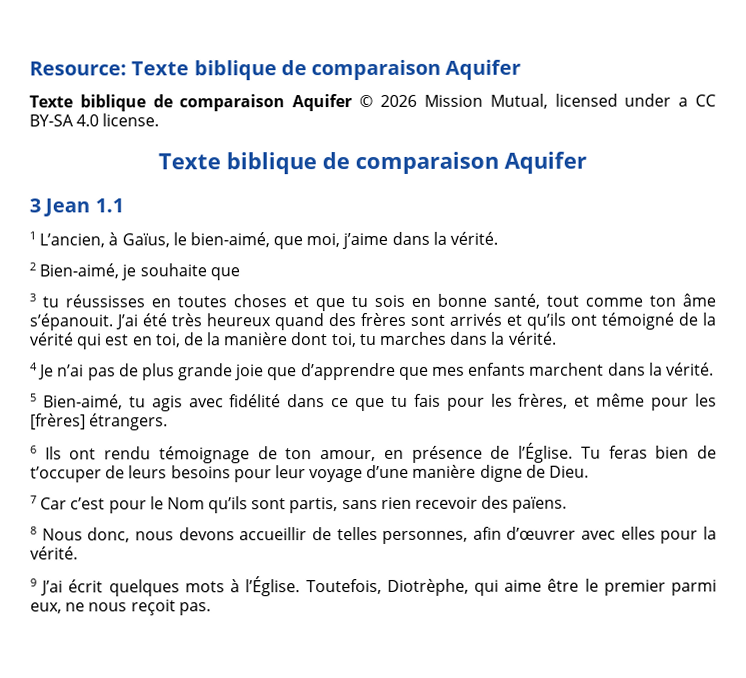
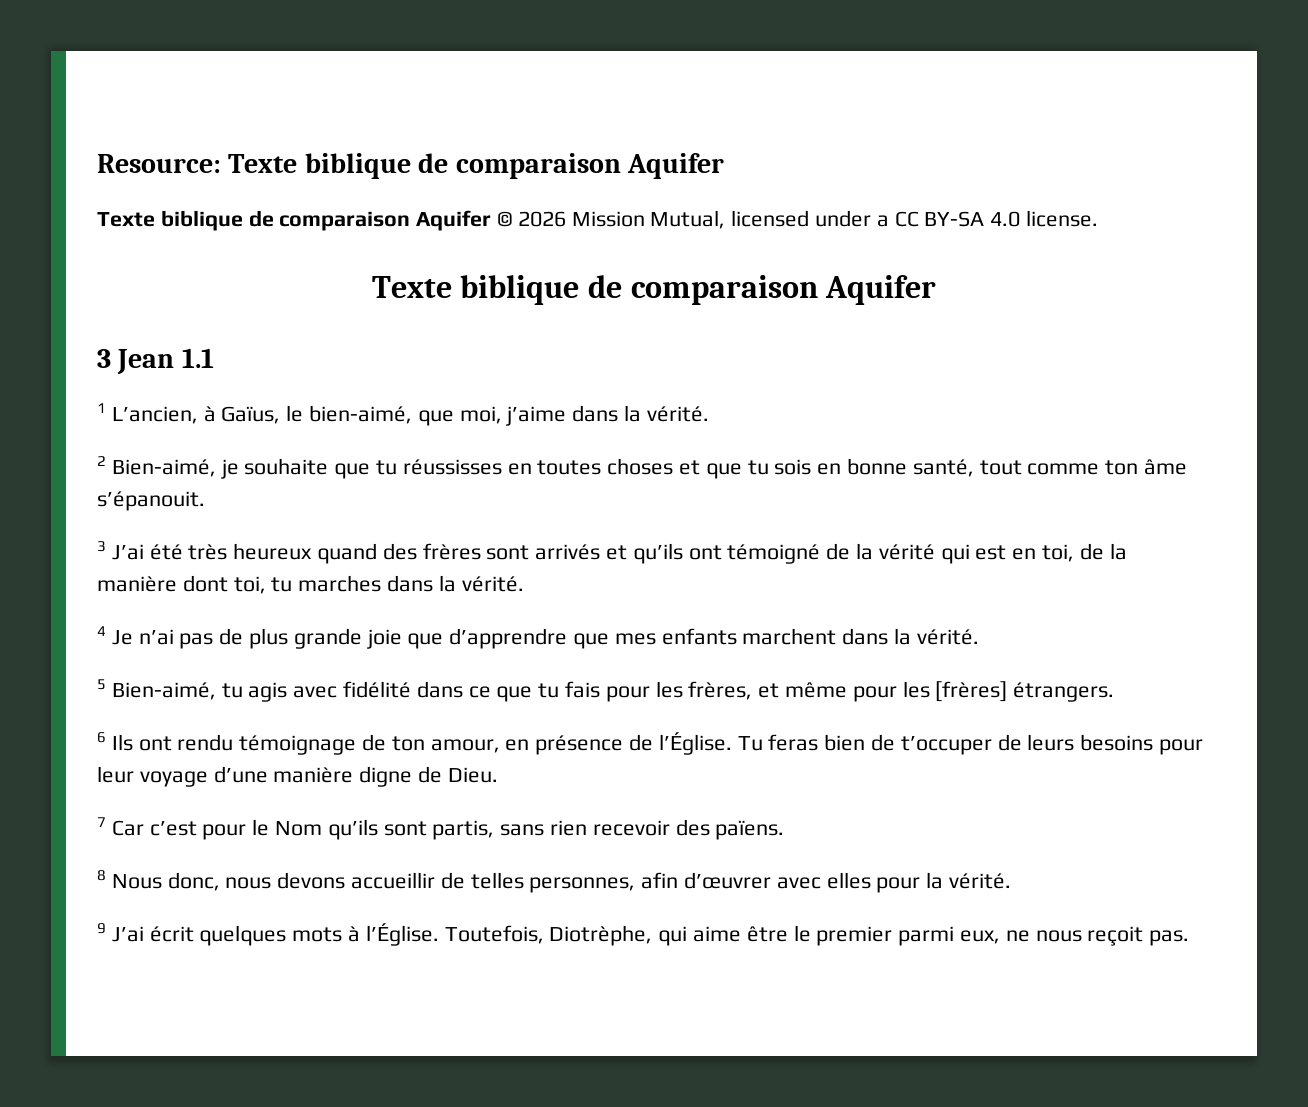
[29,293,36,302] // 3 -> (371, 471) none
(113, 322) none -> [97,541,106,552] // 3

